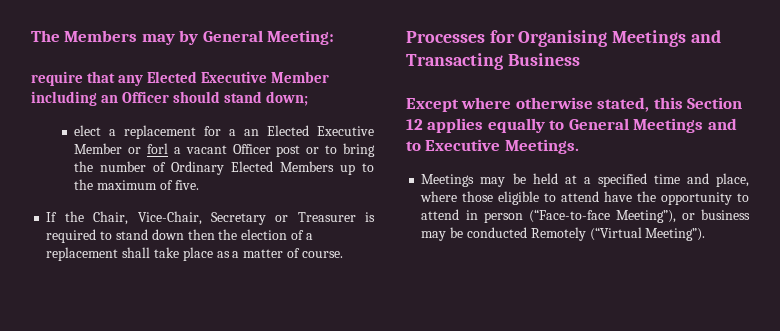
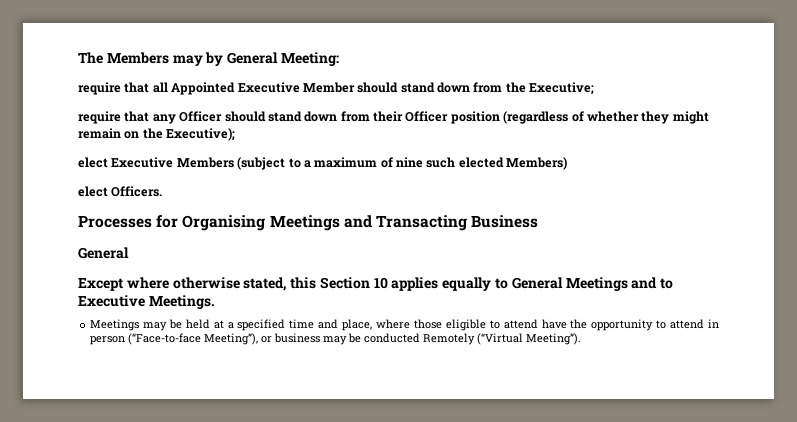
[118,71,330,86] [31,91,309,106] [74,125,374,139] [74,143,376,157] [74,161,374,175] [74,179,199,190] [46,211,375,225] [46,229,313,243] [46,247,343,261] any Elected Executive Member including an Officer should stand down; // elect a replacement for a an Elected Executive Member or forl a vacant Officer post or to bring the number of Ordinary Elected Members up to the maximum of five. // If the Chair, Vice-Chair, Secretary or Treasurer is required to stand down then the election of a replacement shall take place as a matter of course. -> [152,82,595,95] [78,111,709,124] [78,128,236,141] [78,157,568,170] [78,186,163,197] all Appointed Executive Member should stand down from the Executive; // require that any Officer should stand down from their Officer position (regardless of whether they might remain on the Executive); // elect Executive Members (subject to a maximum of nine such elected Members) // elect Officers.
(580, 59) none -> [78,247,129,259] // General
[406,119,423,130] 12 -> [373,277,388,289] 10

